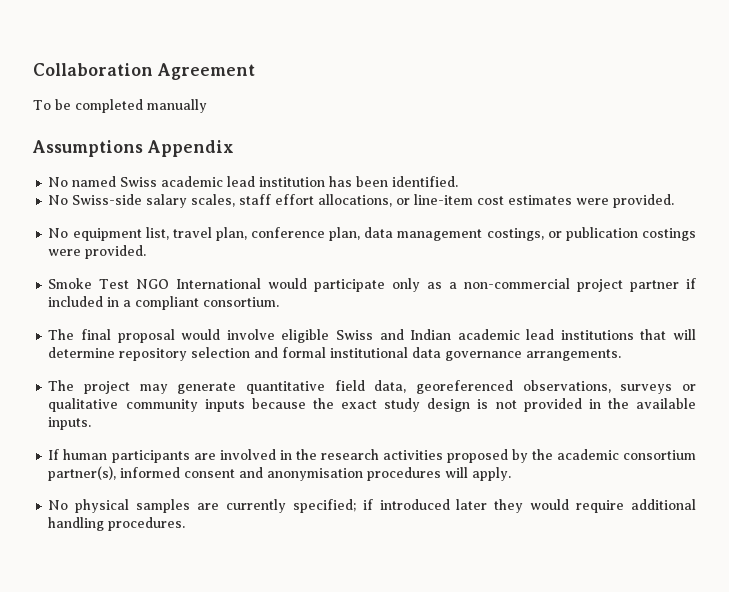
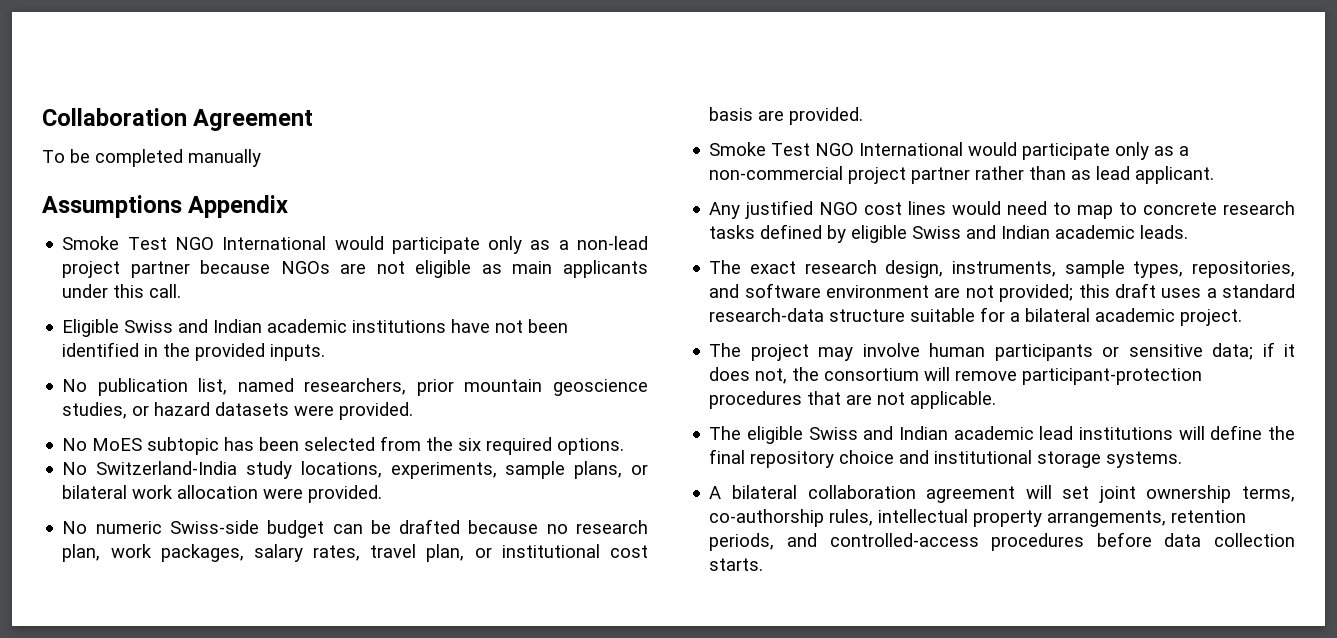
[48,176,459,187] [48,194,675,208] [48,227,696,241] [48,249,82,256] No named Swiss academic lead institution has been identified. // No Swiss-side salary scales, staff effort allocations, or line-item cost estimates were provided. // No equipment list, travel plan, conference plan, data management costings, or publication costings were -> [62,236,648,254] [62,260,648,278] [62,284,182,298] [62,319,569,337] [62,342,326,361] [62,378,648,396] [62,402,414,420] [62,436,625,455] [62,461,648,479] [62,485,383,503] [62,519,648,538] [62,544,648,562] [709,107,785,121] Smoke Test NGO International would participate only as a non-lead project partner because NGOs are not eligible as main applicants under this call. // Eligible Swiss and Indian academic institutions have not been identified in the provided inputs. // No publication list, named researchers, prior mountain geoscience studies, or hazard datasets were provided. // No MoES subtopic has been selected from the six required options. // No Switzerland-India study locations, experiments, sample plans, or bilateral work allocation were provided. // No numeric Swiss-side budget can be drafted because no research plan, work packages, salary rates, travel plan, or institutional cost basis are
[686,278,696,289] [48,296,280,310] [48,329,275,343] if included in a compliant consortium. // The final proposal would involve -> [975,166,1215,184] [709,200,1295,219] [709,224,1189,243] [709,260,1295,278] [709,283,1295,302] [709,307,1243,326] [709,342,1295,361] [709,367,1203,385] [709,391,997,409] [709,426,742,440] rather than as lead applicant. // Any justified NGO cost lines would need to map to concrete research tasks defined by eligible Swiss and Indian academic leads. // The exact research design, instruments, sample types, repositories, and software environment are not provided; this draft uses a standard research-data structure suitable for a bilateral academic project. // The project may involve human participants or sensitive data; if it does not, the consortium will remove participant-protection procedures that are not applicable. // The
[640,329,697,340] [48,347,622,361] [48,380,696,394] [48,398,697,412] [48,417,92,430] [48,449,697,463] [48,466,512,481] [48,499,696,513] [48,517,186,531] that will determine repository selection and formal institutional data governance arrangements. // The project may generate quantitative field data, georeferenced observations, surveys or qualitative community inputs because the exact study design is not provided in the available inputs. // If human participants are involved in the research activities proposed by the academic consortium partner(s), informed consent and anonymisation procedures will apply. // No physical samples are currently specified; if introduced later they would require additional handling procedures. -> [1178,425,1295,440] [709,449,1183,468] [709,485,1295,503] [709,509,1247,527] [709,532,1295,551] [709,558,764,571] will define the final repository choice and institutional storage systems. // A bilateral collaboration agreement will set joint ownership terms, co-authorship rules, intellectual property arrangements, retention periods, and controlled-access procedures before data collection starts.

